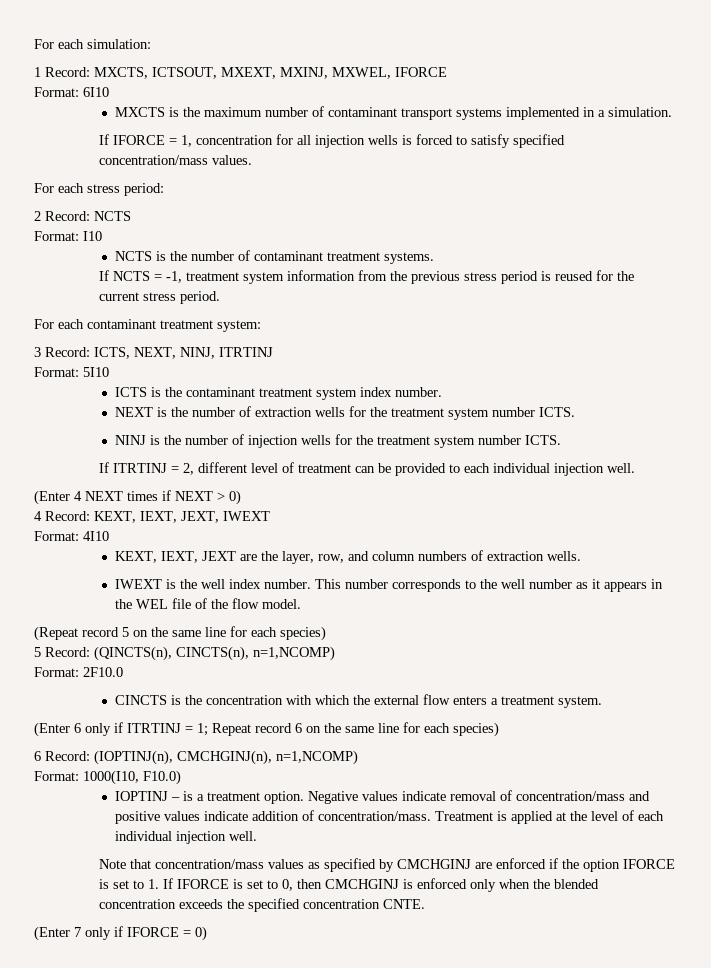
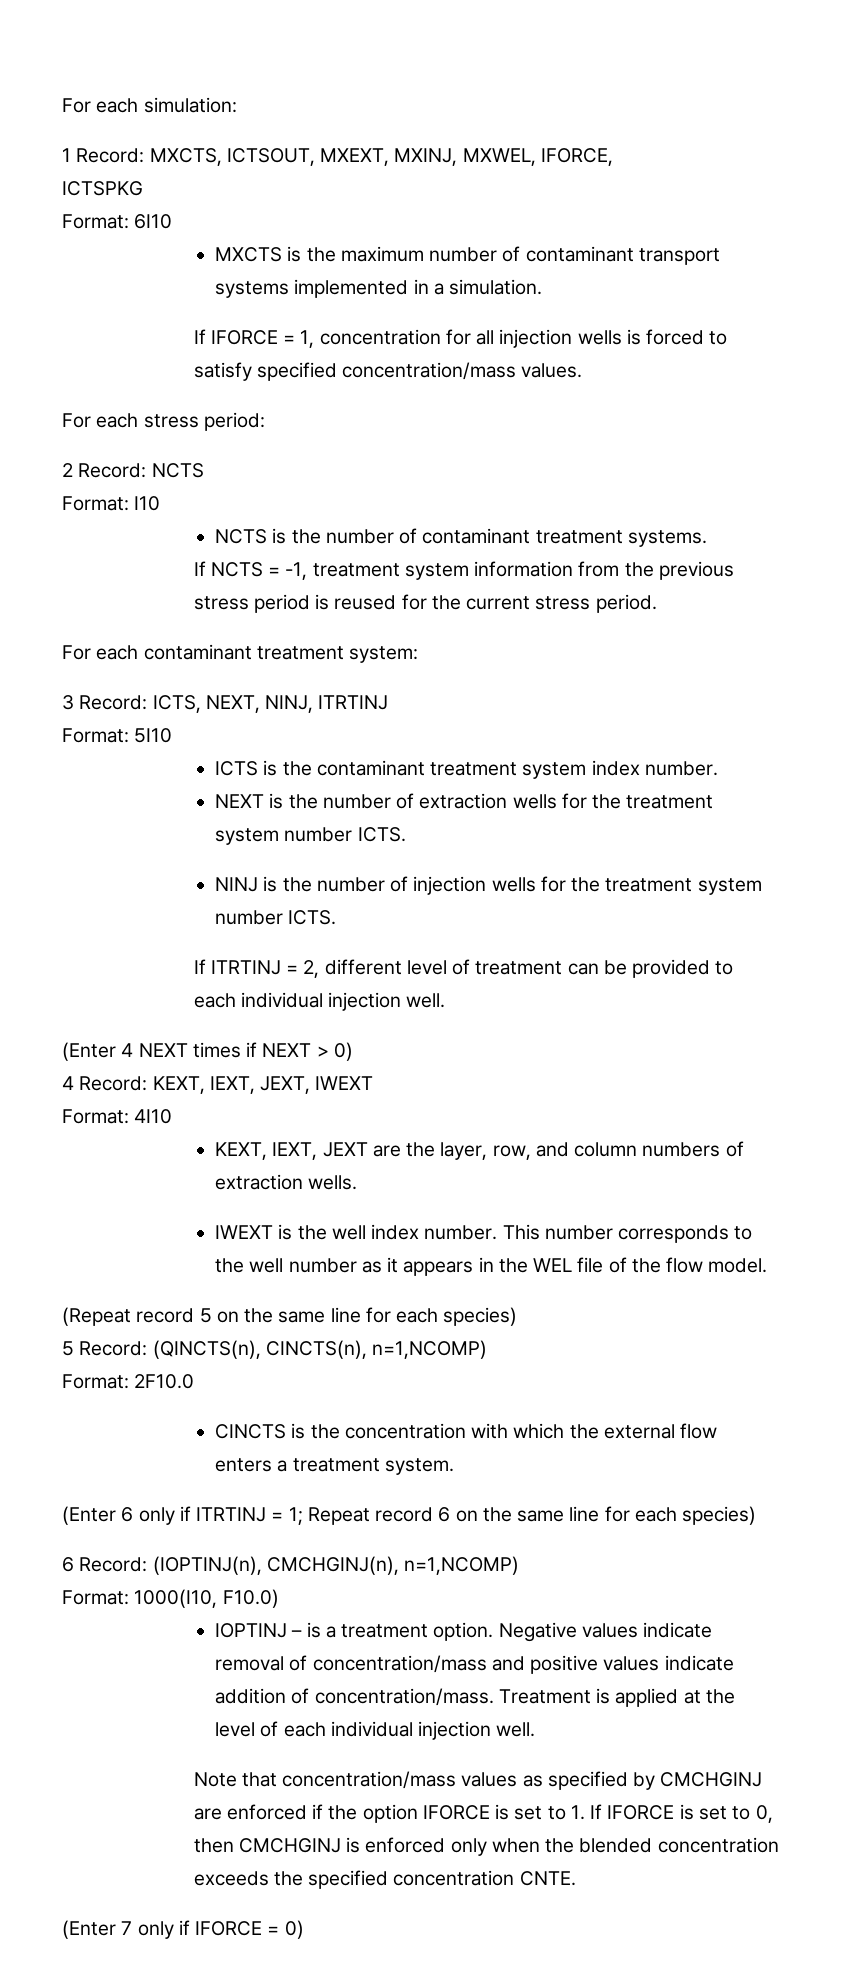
[395,67,447,77] IFORCE -> [540,148,613,166] [62,181,143,196] IFORCE, // ICTSPKG

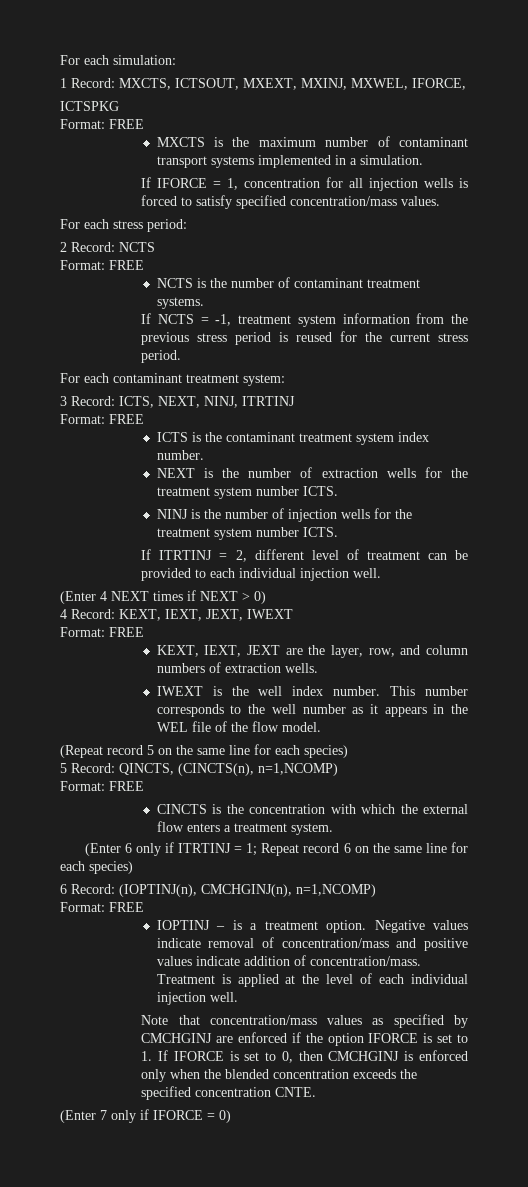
[134,214,173,229] 6I10 -> [109,119,144,129] FREE
[134,496,161,511] I10 -> [109,260,144,270] FREE
[134,728,173,743] 5I10 -> [109,414,144,424] FREE
[134,1109,173,1124] 4I10 -> [109,627,144,637] FREE
[152,1340,488,1359] [62,1374,195,1389] (QINCTS(n), CINCTS(n), n=1,NCOMP) // Format: 2F10.0 -> [119,763,338,776] [60,781,144,791] QINCTS, (CINCTS(n), n=1,NCOMP) // Format: FREE
[134,1589,279,1608] 1000(I10, F10.0) -> [109,902,144,912] FREE

